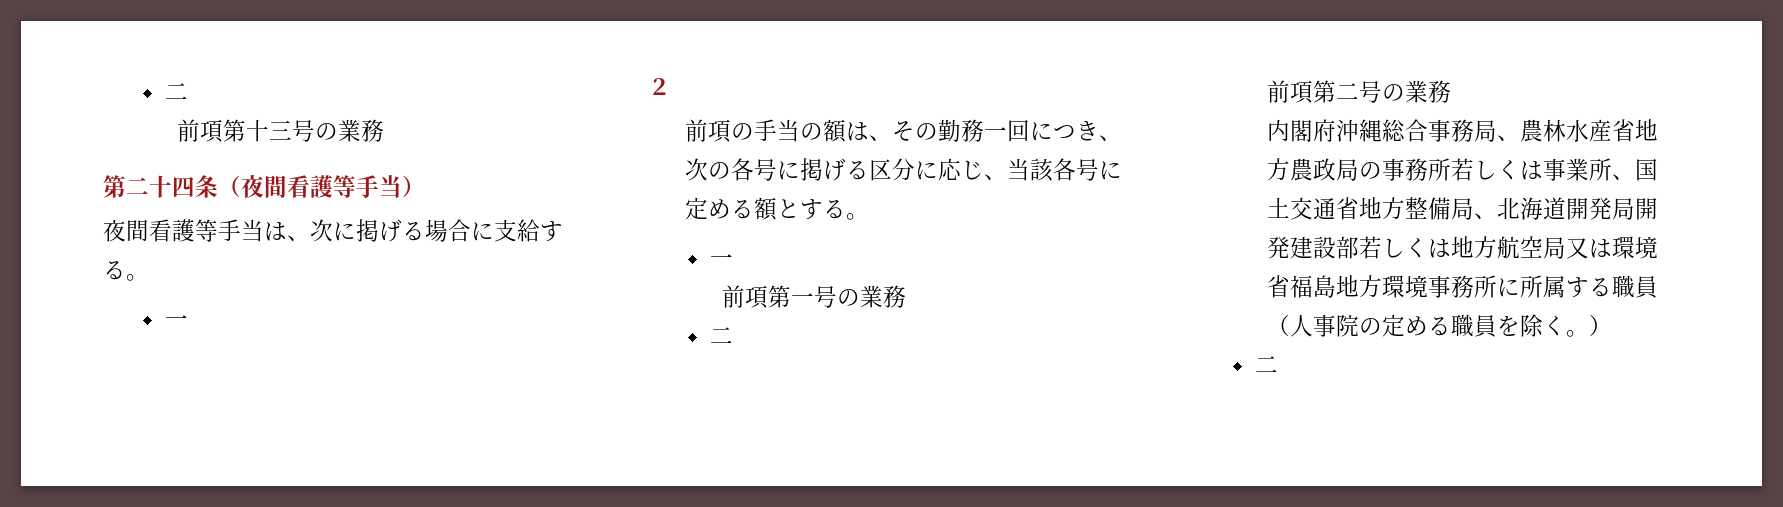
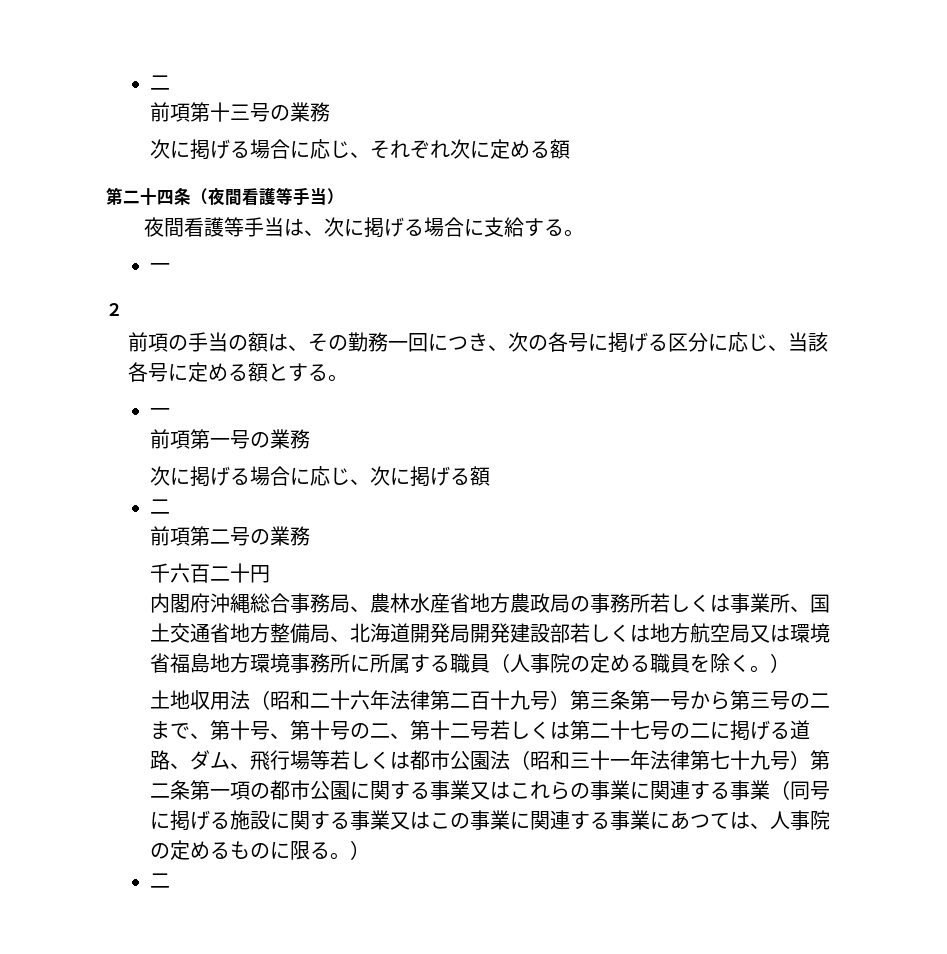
(384, 130) none -> [150,139,571,160] // 次に掲げる場合に応じ、それぞれ次に定める額
(906, 296) none -> [150,466,491,487] // 次に掲げる場合に応じ、次に掲げる額
(1451, 91) none -> [150,563,271,583] // 千六百二十円
(1612, 325) none -> [150,690,831,710] [150,720,811,741] [150,750,831,770] [150,780,831,800] [150,810,831,831] [150,840,371,860] // 土地収用法（昭和二十六年法律第二百十九号）第三条第一号から第三号の二まで、第十号、第十号の二、第十二号若しくは第二十七号の二に掲げる道路、ダム、飛行場等若しくは都市公園法（昭和三十一年法律第七十九号）第二条第一項の都市公園に関する事業又はこれらの事業に関連する事業（同号に掲げる施設に関する事業又はこの事業に関連する事業にあつては、人事院の定めるものに限る。）

